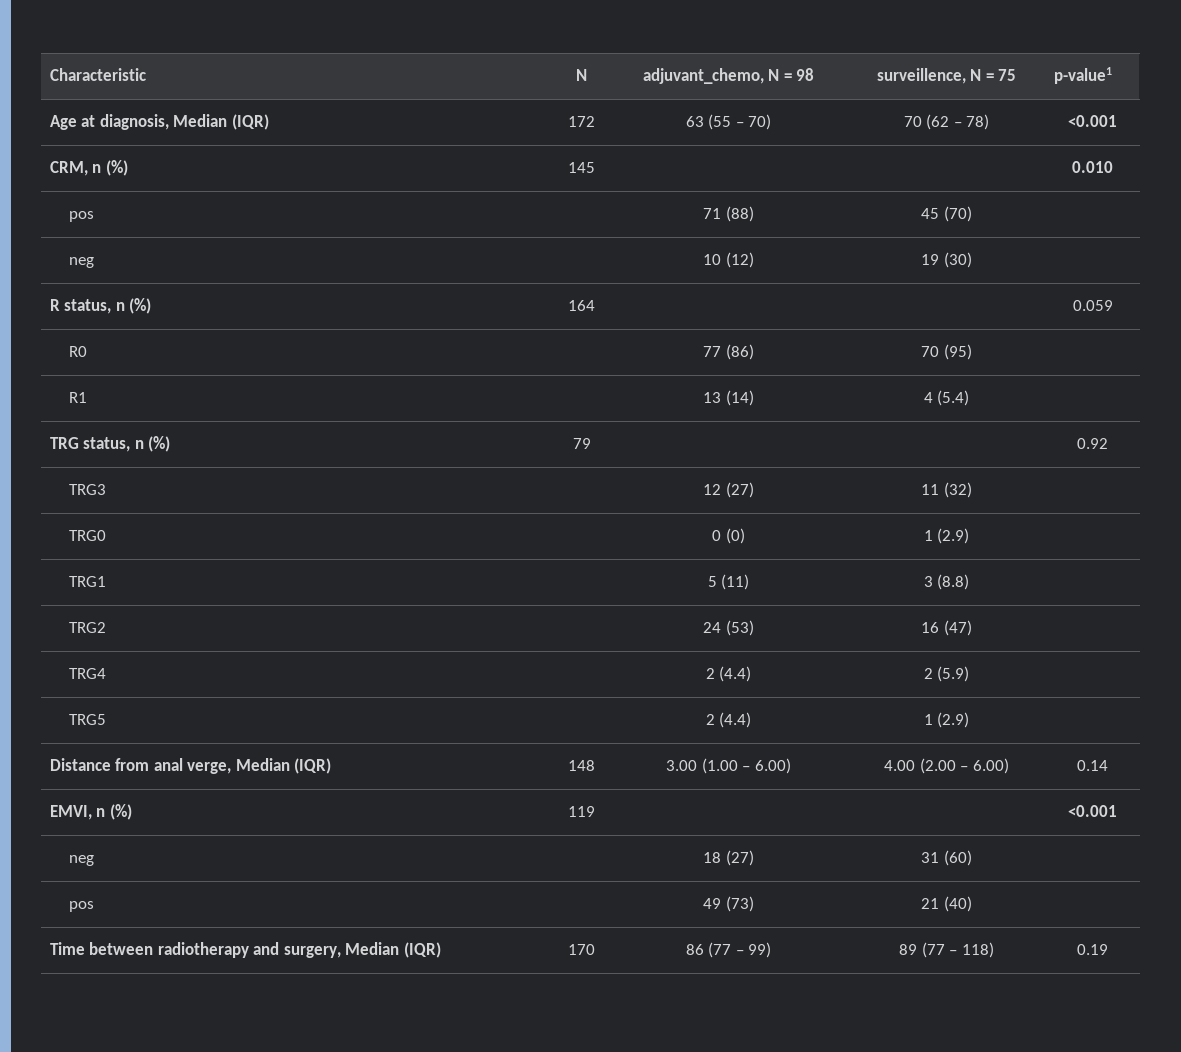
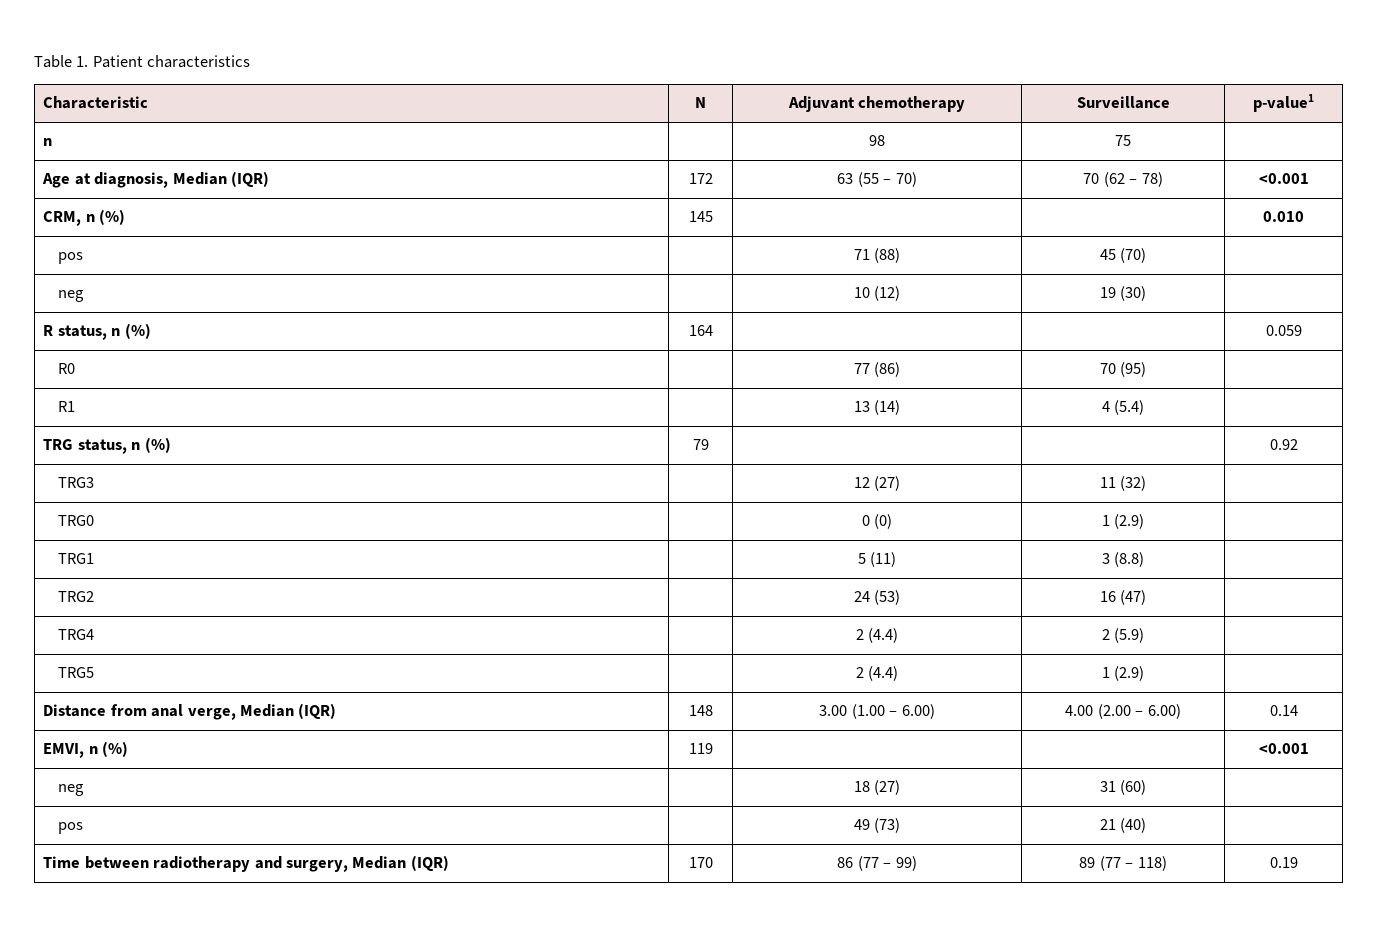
[49,68,146,81] [576,69,587,81] [642,68,815,84] [876,68,994,84] Characteristic | N | adjuvant_chemo, N = 98 | surveillence, N = -> [34,55,251,68] [43,96,149,109] [695,97,706,108] [787,96,966,112] [1076,96,1170,109] [1253,94,1314,112] [43,138,53,146] [869,135,885,146] Table 1. Patient characteristics // Characteristic | N | Adjuvant chemotherapy | Surveillance | p-value1 // n | | 98 |
[1053,67,1112,84] p-value1 -> (1131, 140) none

